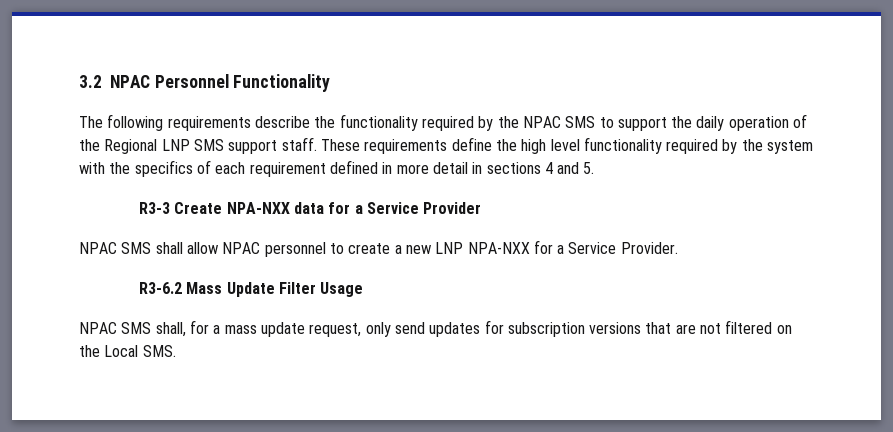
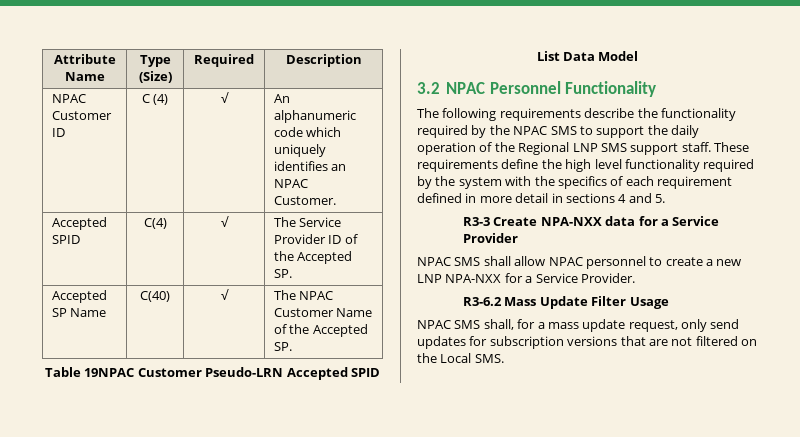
(79, 81) none -> [53,54,116,64] [64,72,105,81] [139,55,171,67] [138,71,172,83] [194,54,254,67] [285,54,362,67] [51,94,86,103] [51,111,112,120] [51,128,65,137] [141,94,169,105] [220,92,229,103] [273,94,290,103] [273,110,356,123] [273,127,342,137] [273,144,326,157] [273,161,347,171] [273,179,308,188] [273,196,336,205] [51,217,107,230] [51,235,80,244] [143,218,167,229] [220,216,229,227] [273,217,342,227] [273,234,358,244] [273,251,353,264] [273,269,292,278] [51,290,107,303] [51,308,107,317] [140,291,170,302] [220,289,229,300] [273,290,334,300] [273,308,373,317] [273,324,368,337] [273,342,292,351] [45,367,380,380] [536,51,639,61] Attribute Name | Type (Size) | Required | Description // NPAC Customer ID | C (4) | √ | An alphanumeric code which uniquely identifies an NPAC Customer. // Accepted SPID | C(4) | √ | The Service Provider ID of the Accepted SP. // Accepted SP Name | C(40) | √ | The NPAC Customer Name of the Accepted SP. // Table 19NPAC Customer Pseudo-LRN Accepted SPID List Data Model //

